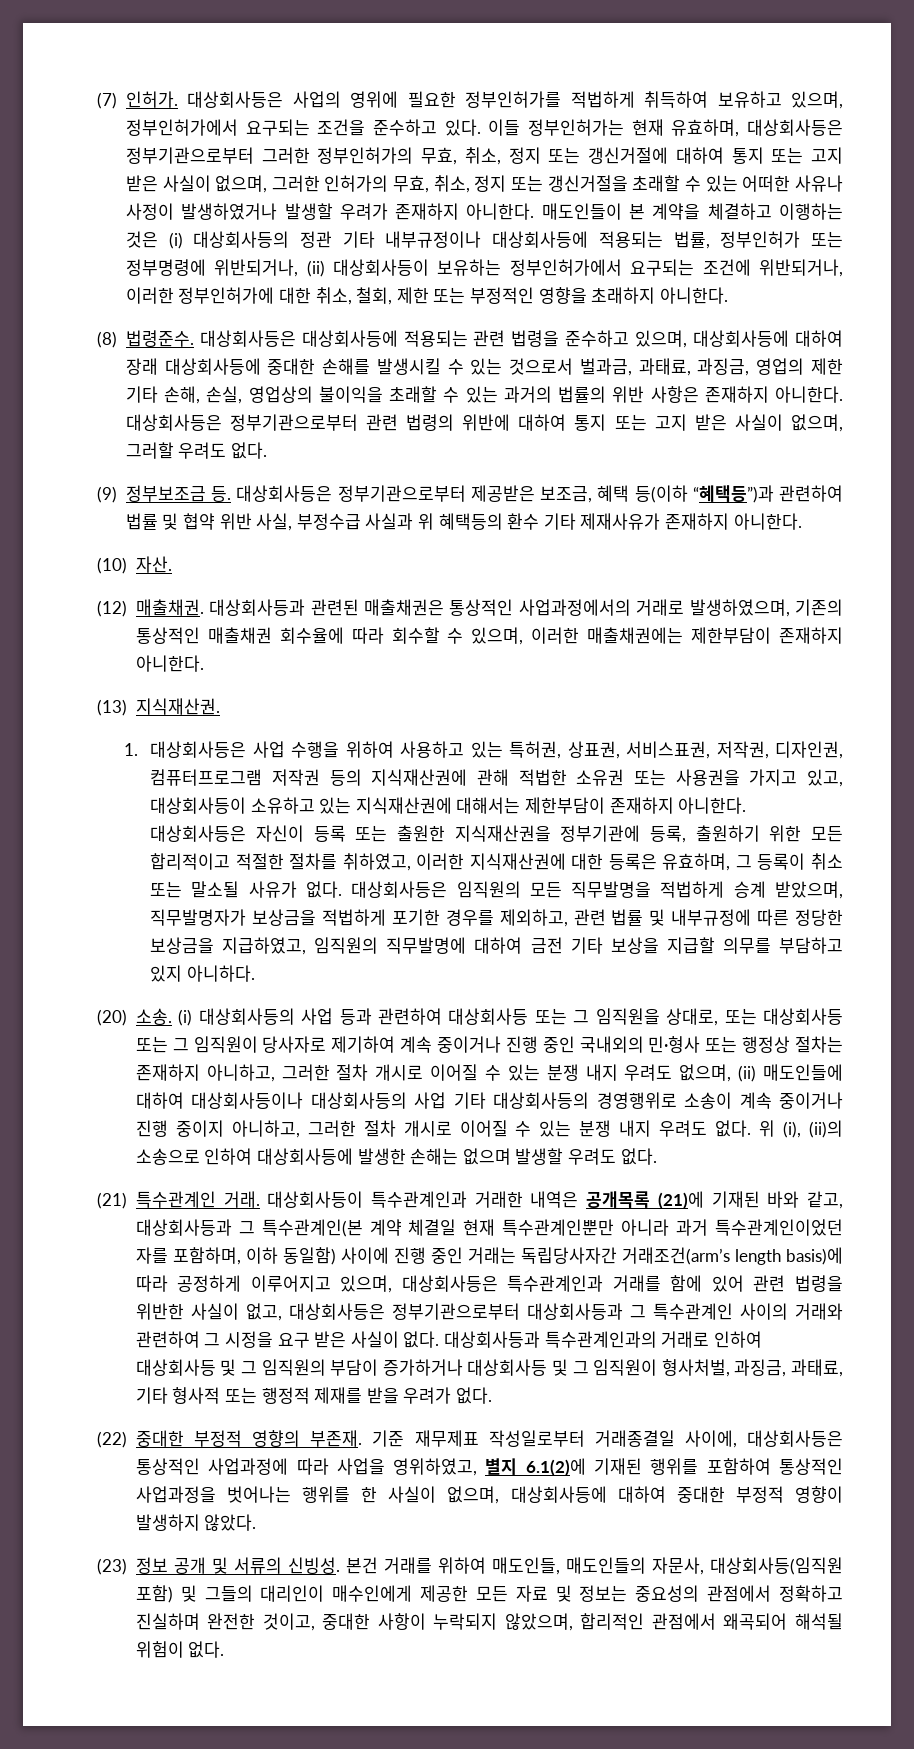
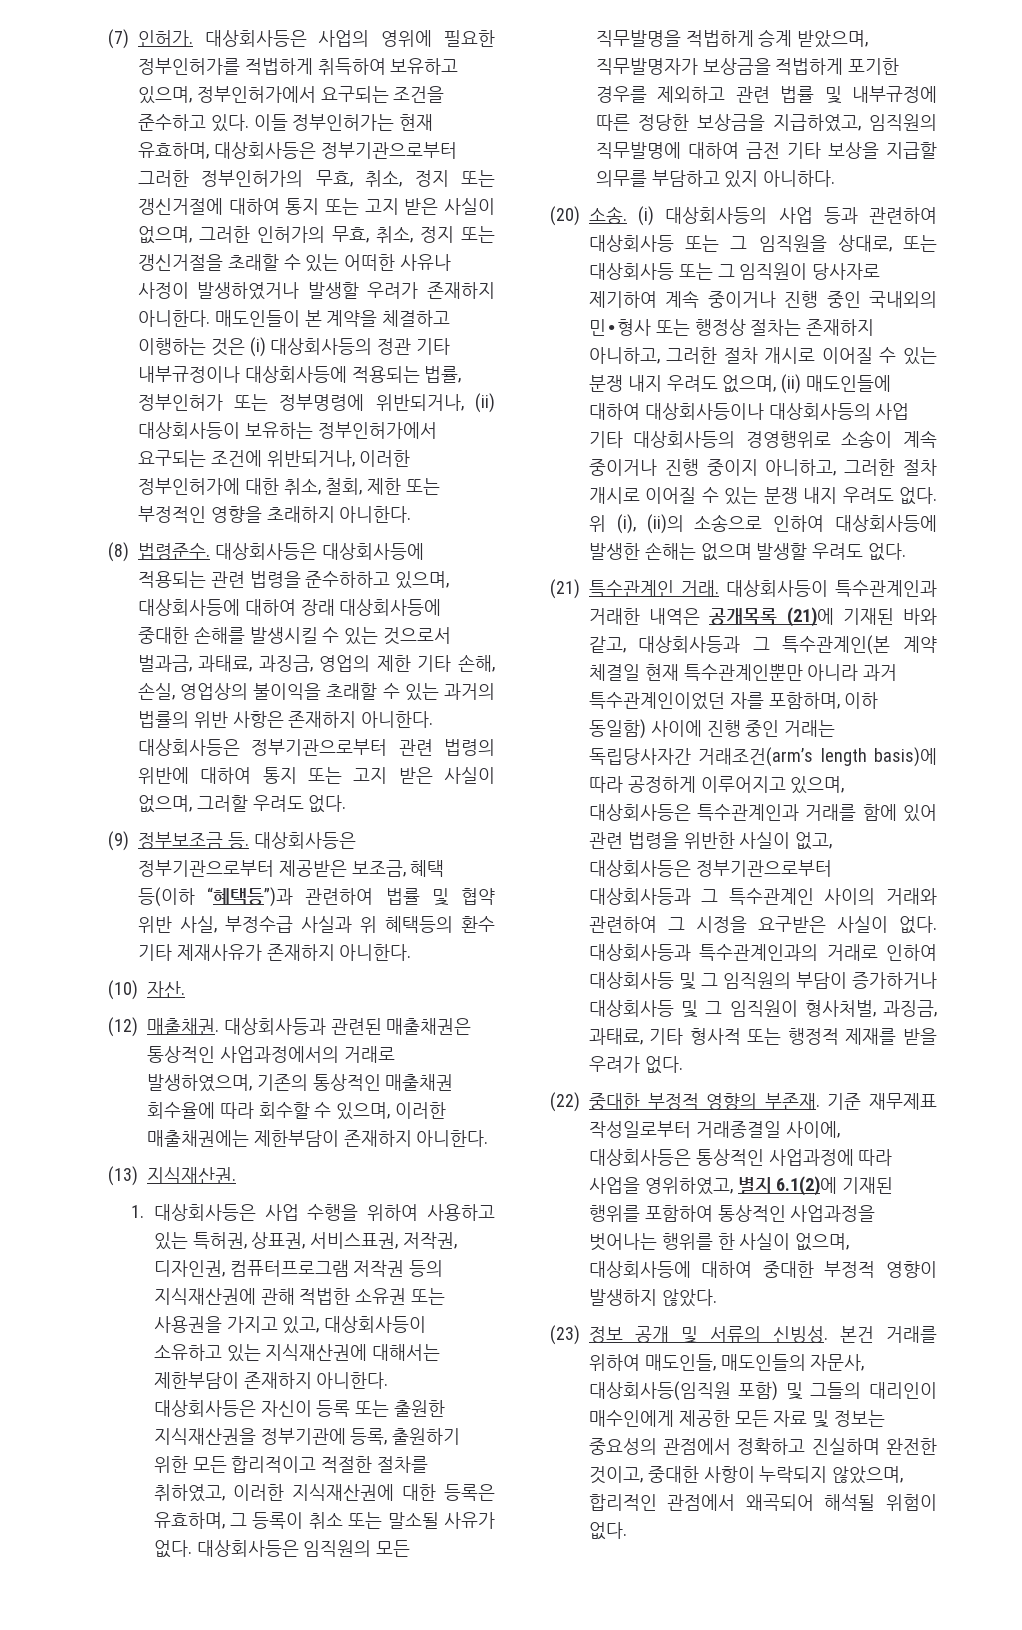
[565,330,630,347] 준수하고 -> [305,571,391,588] 준수하하고
[499,909,568,927] 제외하고, -> [657,86,726,103] 제외하고
[277,1331,347,1348] 요구 받은 -> [757,916,826,933] 요구받은

